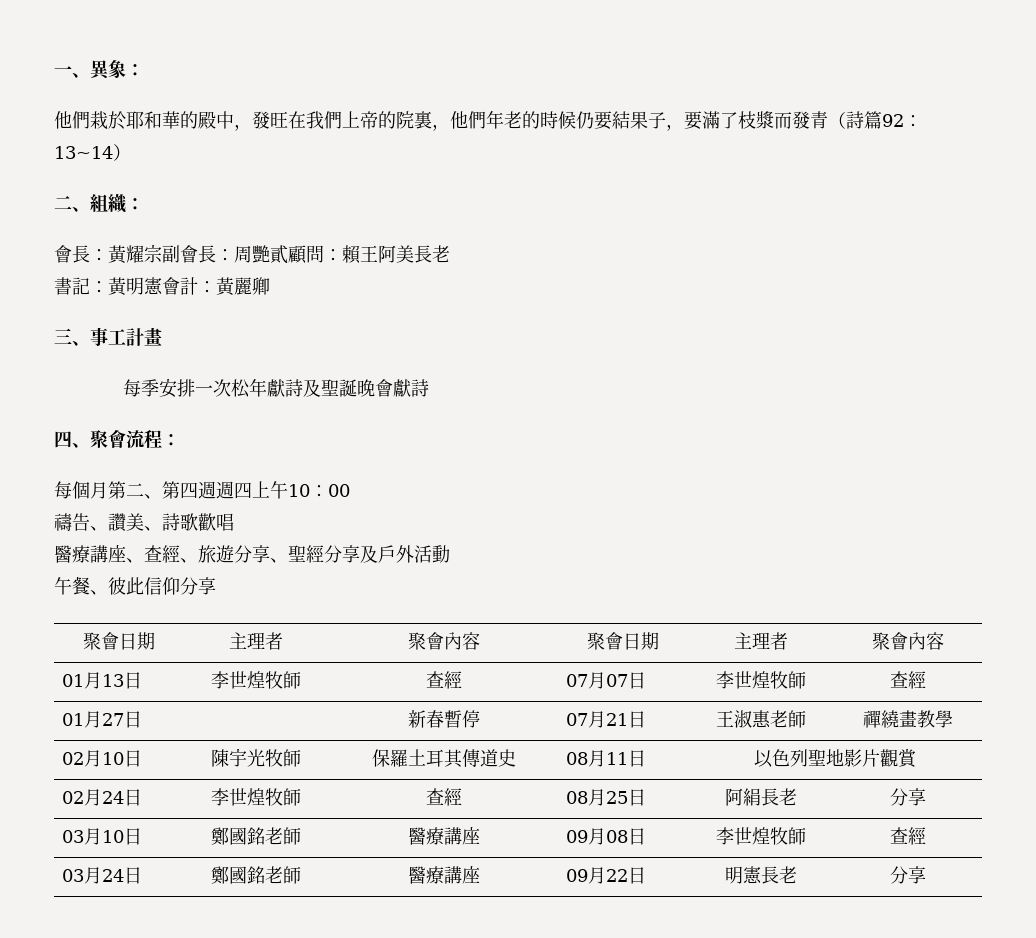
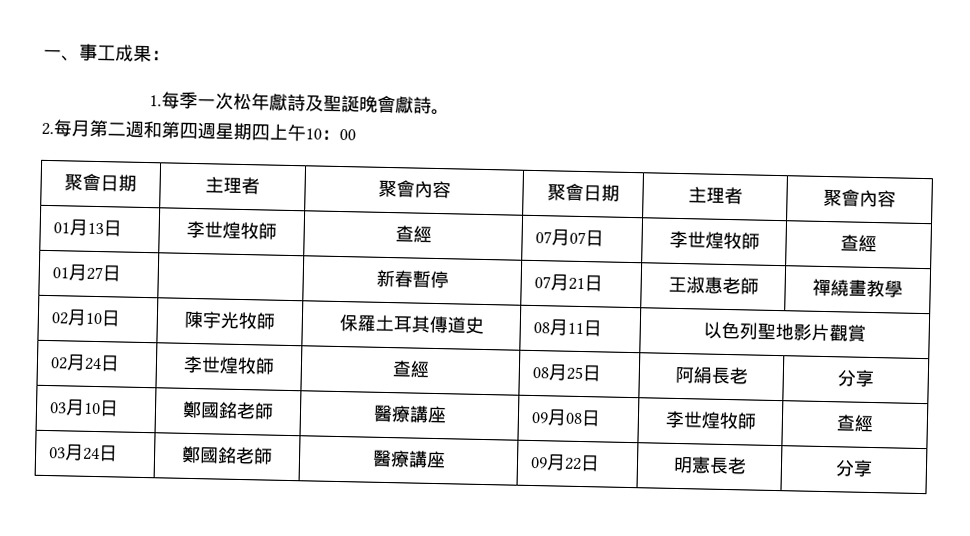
[90,60,144,80] [54,110,922,131] [54,144,131,161] [54,194,144,213] [54,244,450,264] [54,277,270,296] [54,327,162,346] [122,378,195,398] 異象： // 他們栽於耶和華的殿中，發旺在我們上帝的院裏，他們年老的時候仍要結果子，要滿了枝漿而發青（詩篇92：13~14） // 二、組織： // 會長：黃耀宗副會長：周艷貳顧問：賴王阿美長老 // 書記：黃明憲會計：黃麗卿 // 三、事工計畫 // 每季安排 -> [79,43,170,63] [149,91,199,110] 事工成果： // 1.每季
[54,430,180,449] [54,481,350,499] [54,513,234,532] [54,545,450,563] [54,576,216,595] // 四、聚會流程： // 每個月第二、第四週週四上午10：00 // 禱告、讚美、詩歌歡唱 // 醫療講座、查經、旅遊分享、聖經分享及戶外活動 // 午餐、彼此信仰分享 -> [431,108,451,116] [41,119,356,142] 。 // 2.每月第二週和第四週星期四上午10：00

